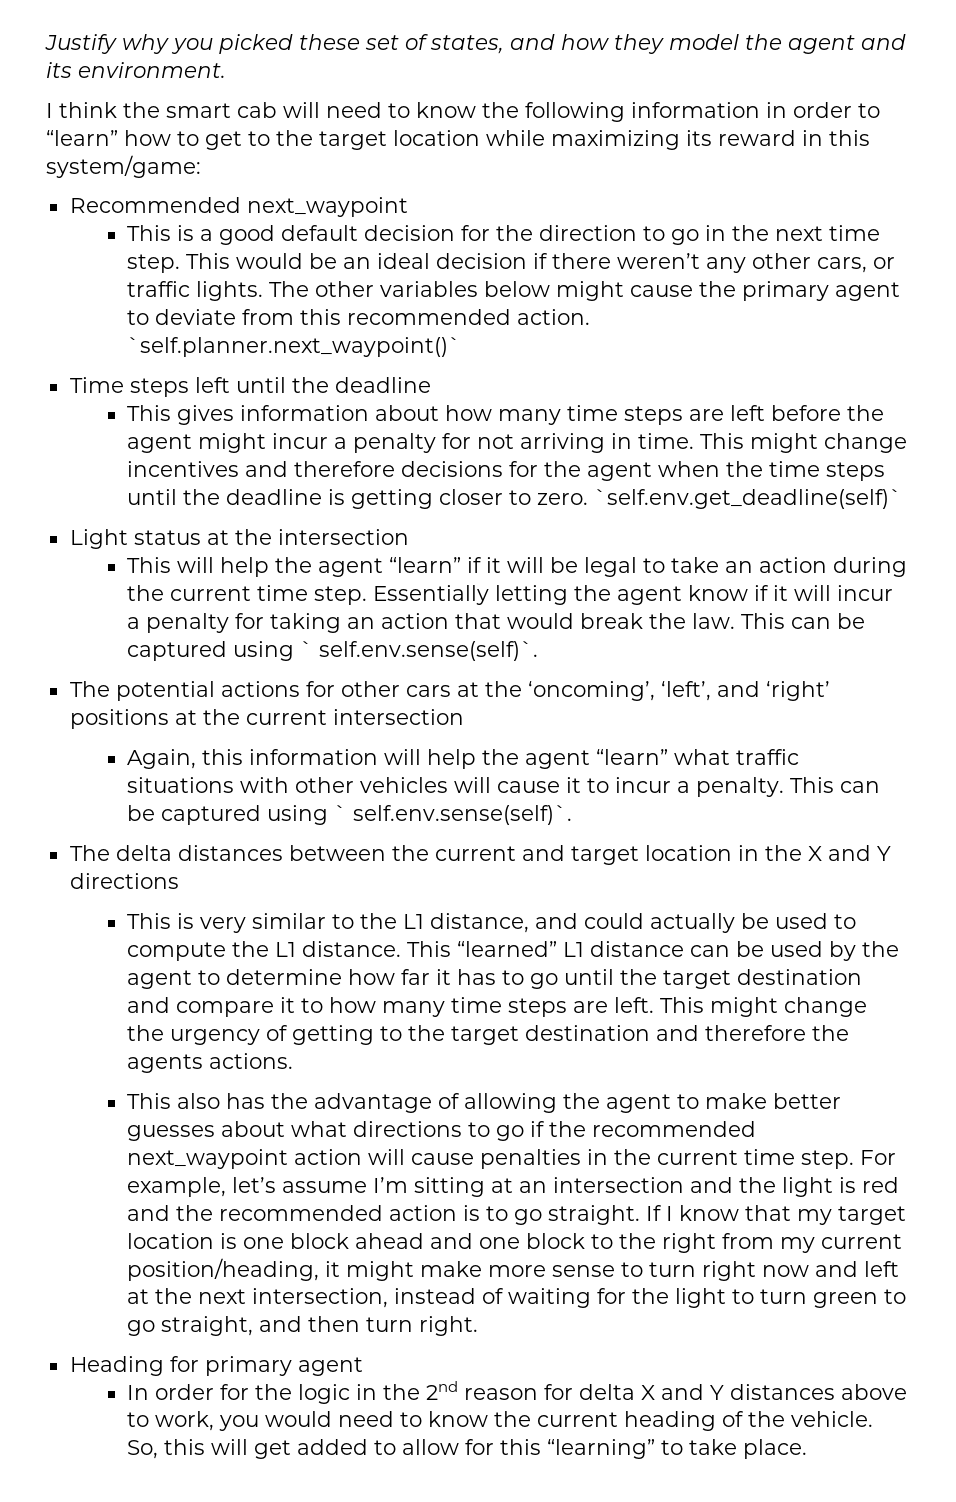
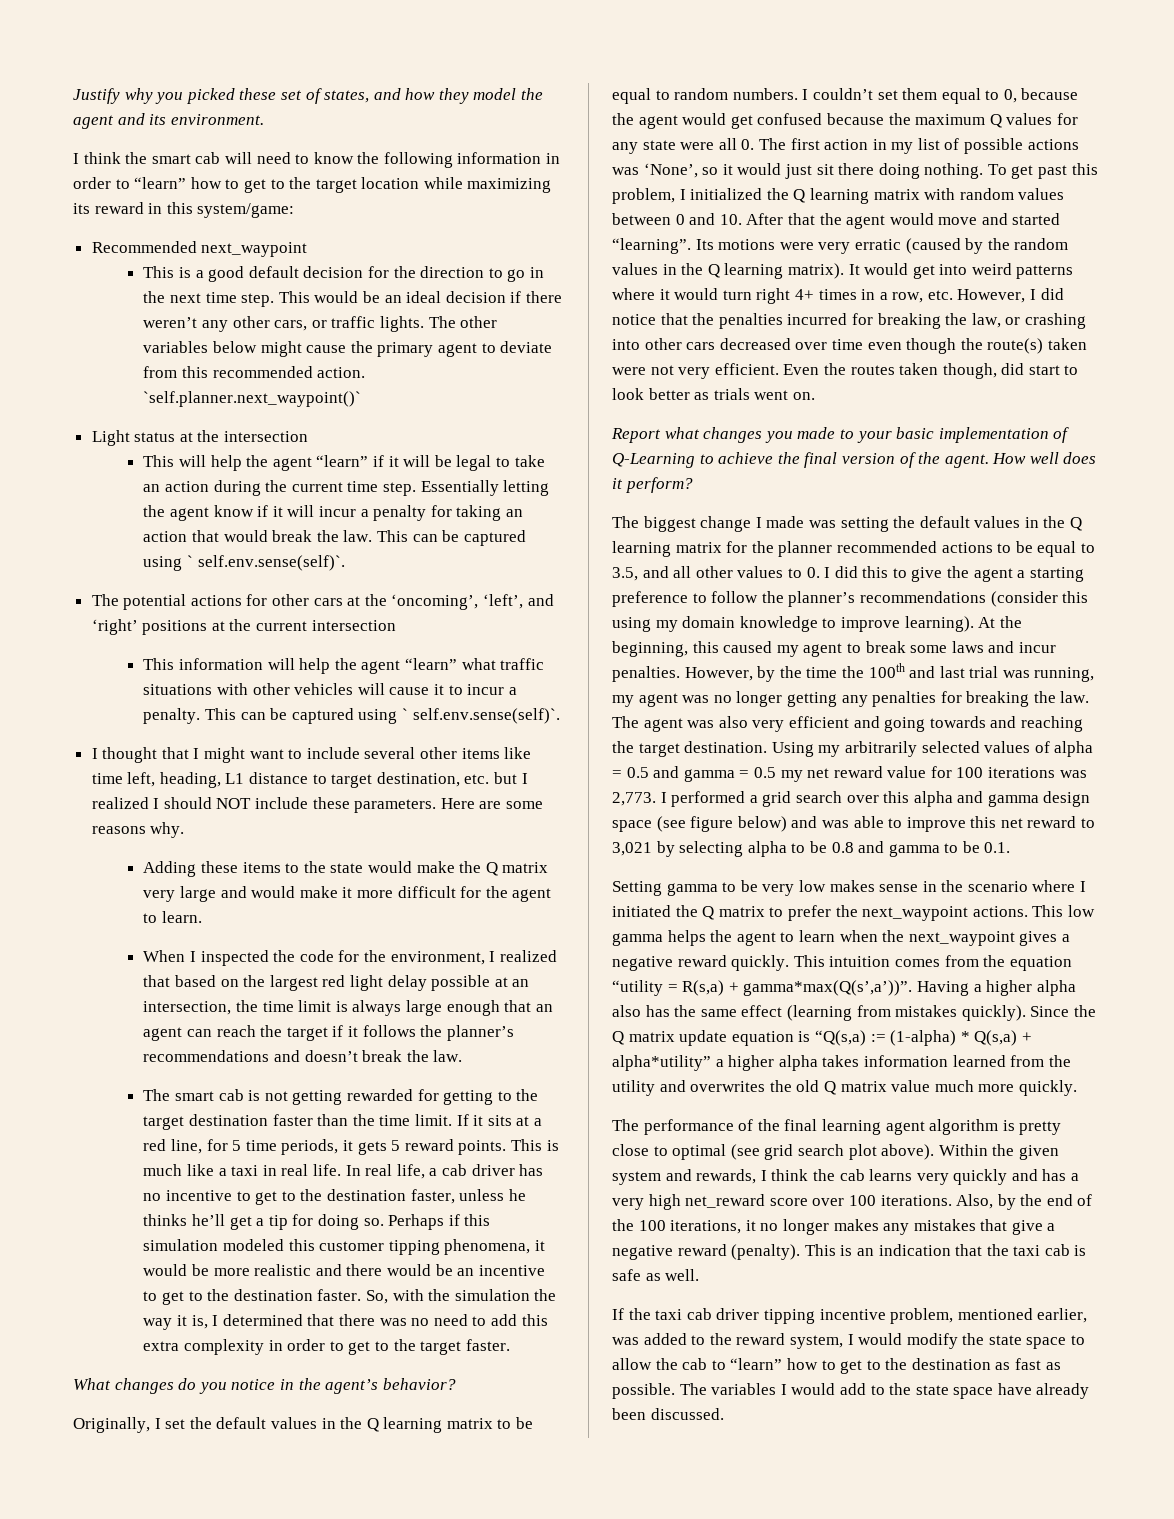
[69,377,431,397] [127,405,885,425] [127,433,908,453] [127,461,886,481] [127,489,903,509] // Time steps left until the deadline // This gives information about how many time steps are left before the agent might incur a penalty for not arriving in time. This might change incentives and therefore decisions for the agent when the time steps until the deadline is getting closer to zero. `self.env.get_deadline(self)` -> (362, 399) none
[127,749,244,769] Again, this -> [143,658,175,670] This
[69,845,891,865] [69,873,179,889] [127,913,857,933] [127,941,900,961] [127,969,863,989] [127,997,868,1017] [127,1025,289,1045] The delta distances between the current and target location in the X and Y directions // This is very similar to the L1 distance, and could actually be used to compute the L1 distance. This “learned” L1 distance can be used by the agent to determine how far it has to go until the target destination and compare it to how many time steps are left. This might change the urgency of -> [91,747,532,763] [91,772,528,788] [91,797,544,813] [91,822,185,838] [143,861,549,877] [143,886,552,902] [143,911,203,923] [143,950,557,966] [143,975,530,991] [143,1000,553,1016] [143,1025,514,1041] [143,1050,463,1062] [143,1089,439,1105] I thought that I might want to include several other items like time left, heading, L1 distance to target destination, etc. but I realized I should NOT include these parameters. Here are some reasons why. // Adding these items to the state would make the Q matrix very large and would make it more difficult for the agent to learn. // When I inspected the code for the environment, I realized that based on the largest red light delay possible at an intersection, the time limit is always large enough that an agent can reach the target if it follows the planner’s recommendations and doesn’t break the law. // The smart cab is not getting rewarded for
[656,1025,850,1041] [127,1053,294,1073] [127,1093,842,1113] [127,1121,757,1141] [127,1149,897,1169] [127,1177,900,1197] [127,1205,907,1225] [127,1233,903,1253] [127,1258,900,1281] [127,1288,907,1308] [127,1316,479,1336] [69,1356,363,1376] [127,1381,908,1404] [127,1411,874,1431] [127,1439,808,1459] and therefore the agents actions. // This also has the advantage of allowing the agent to make better guesses about what directions to go if the recommended next_waypoint action will cause penalties in the current time step. For example, let’s assume I’m sitting at an intersection and the light is red and the recommended action is to go straight. If I know that my target location is one block ahead and one block to the right from my current position/heading, it might make more sense to turn right now and left at the next intersection, instead of waiting for the light to turn green to go straight, and then turn right. // Heading for primary agent // In order for the logic in the 2nd reason for delta X and Y distances above to work, you would need to know the current heading of the vehicle. So, this will get added to allow for this “learning” to take place. -> [272,1114,542,1126] [143,1139,559,1155] [143,1164,544,1179] [143,1189,526,1205] [143,1214,491,1230] [143,1239,545,1255] [143,1264,545,1276] [143,1289,557,1305] [143,1314,548,1330] [143,1339,510,1355] [73,1378,456,1394] [73,1417,534,1433] [612,88,1079,104] [612,113,1078,129] [612,138,1079,154] [612,163,1098,179] [612,188,1065,204] [612,213,1061,229] [612,238,1069,254] [612,263,1074,279] [612,288,1064,304] [612,313,1086,329] [612,338,1087,354] [612,363,1079,379] [612,388,815,400] [611,427,1070,443] [612,452,1097,468] [612,477,693,493] [612,516,1083,532] [612,541,1095,557] [612,566,1084,582] [612,591,1089,607] [612,616,1022,632] [612,641,1056,657] [612,663,1095,682] [612,691,1090,707] [612,716,1083,732] [612,741,1094,757] [612,766,1087,782] [612,791,1091,807] [612,816,1096,832] [612,841,1011,857] [612,880,1087,896] [612,905,1095,921] [612,930,1070,946] [612,955,1072,971] [612,980,1076,996] [612,1005,1096,1021] [612,1030,1032,1046] [612,1055,1071,1071] [612,1080,1077,1096] [612,1119,1062,1135] [612,1144,1059,1160] [612,1169,1080,1185] [612,1194,1093,1210] [612,1219,1056,1235] [612,1244,1087,1260] [612,1269,700,1281] [612,1308,1088,1324] [612,1333,1086,1349] [612,1358,1061,1374] [612,1383,1090,1399] [612,1408,724,1420] faster than the time limit. If it sits at a red line, for 5 time periods, it gets 5 reward points. This is much like a taxi in real life. In real life, a cab driver has no incentive to get to the destination faster, unless he thinks he’ll get a tip for doing so. Perhaps if this simulation modeled this customer tipping phenomena, it would be more realistic and there would be an incentive to get to the destination faster. So, with the simulation the way it is, I determined that there was no need to add this extra complexity in order to get to the target faster. // What changes do you notice in the agent’s behavior? // Originally, I set the default values in the Q learning matrix to be equal to random numbers. I couldn’t set them equal to 0, because the agent would get confused because the maximum Q values for any state were all 0. The first action in my list of possible actions was ‘None’, so it would just sit there doing nothing. To get past this problem, I initialized the Q learning matrix with random values between 0 and 10. After that the agent would move and started “learning”. Its motions were very erratic (caused by the random values in the Q learning matrix). It would get into weird patterns where it would turn right 4+ times in a row, etc. However, I did notice that the penalties incurred for breaking the law, or crashing into other cars decreased over time even though the route(s) taken were not very efficient. Even the routes taken though, did start to look better as trials went on. // Report what changes you made to your basic implementation of Q-Learning to achieve the final version of the agent. How well does it perform? // The biggest change I made was setting the default values in the Q learning matrix for the planner recommended actions to be equal to 3.5, and all other values to 0. I did this to give the agent a starting preference to follow the planner’s recommendations (consider this using my domain knowledge to improve learning). At the beginning, this caused my agent to break some laws and incur penalties. However, by the time the 100th and last trial was running, my agent was no longer getting any penalties for breaking the law. The agent was also very efficient and going towards and reaching the target destination. Using my arbitrarily selected values of alpha = 0.5 and gamma = 0.5 my net reward value for 100 iterations was 2,773. I performed a grid search over this alpha and gamma design space (see figure below) and was able to improve this net reward to 3,021 by selecting alpha to be 0.8 and gamma to be 0.1. // Setting gamma to be very low makes sense in the scenario where I initiated the Q matrix to prefer the next_waypoint actions. This low gamma helps the agent to learn when the next_waypoint gives a negative reward quickly. This intuition comes from the equation “utility = R(s,a) + gamma*max(Q(s’,a’))”. Having a higher alpha also has the same effect (learning from mistakes quickly). Since the Q matrix update equation is “Q(s,a) := (1-alpha) * Q(s,a) + alpha*utility” a higher alpha takes information learned from the utility and overwrites the old Q matrix value much more quickly. // The performance of the final learning agent algorithm is pretty close to optimal (see grid search plot above). Within the given system and rewards, I think the cab learns very quickly and has a very high net_reward score over 100 iterations. Also, by the end of the 100 iterations, it no longer makes any mistakes that give a negative reward (penalty). This is an indication that the taxi cab is safe as well. // If the taxi cab driver tipping incentive problem, mentioned earlier, was added to the reward system, I would modify the state space to allow the cab to “learn” how to get to the destination as fast as possible. The variables I would add to the state space have already been discussed.

